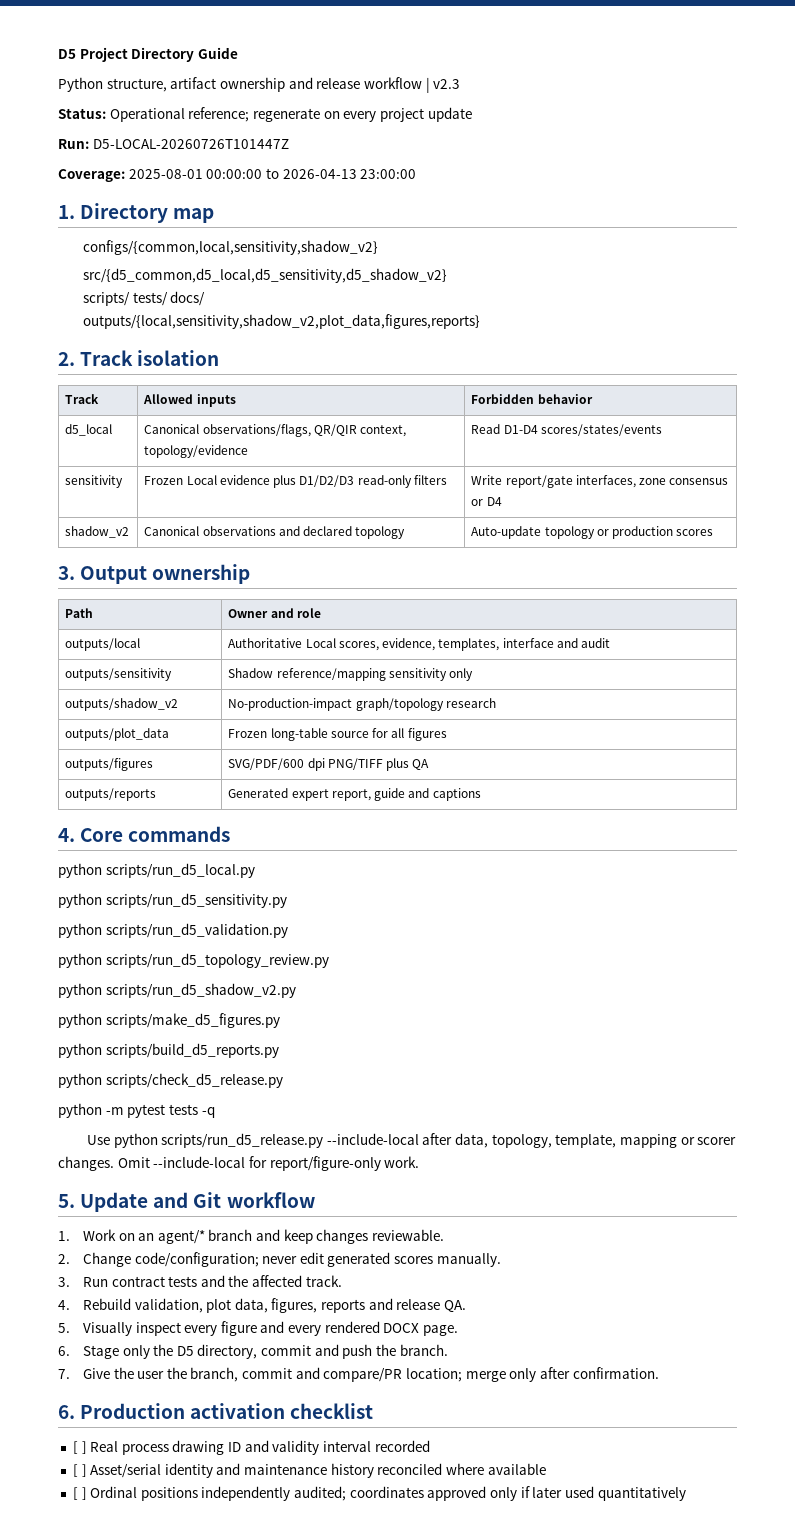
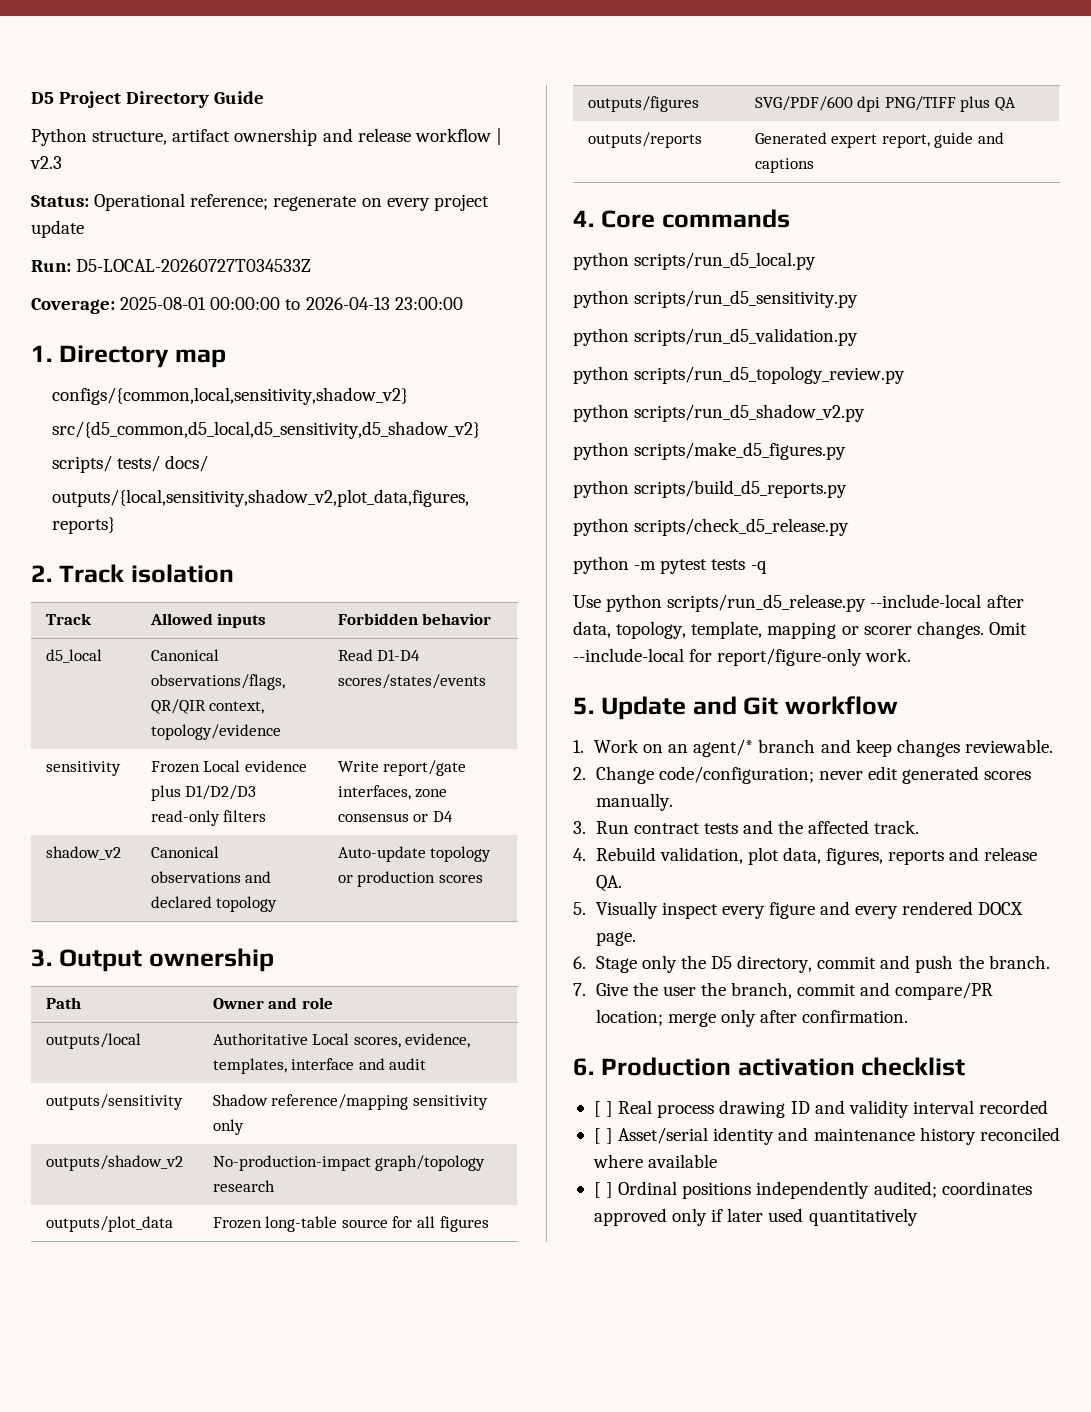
[92,139,289,149] D5-LOCAL-20260726T101447Z -> [76,259,312,272] D5-LOCAL-20260727T034533Z

